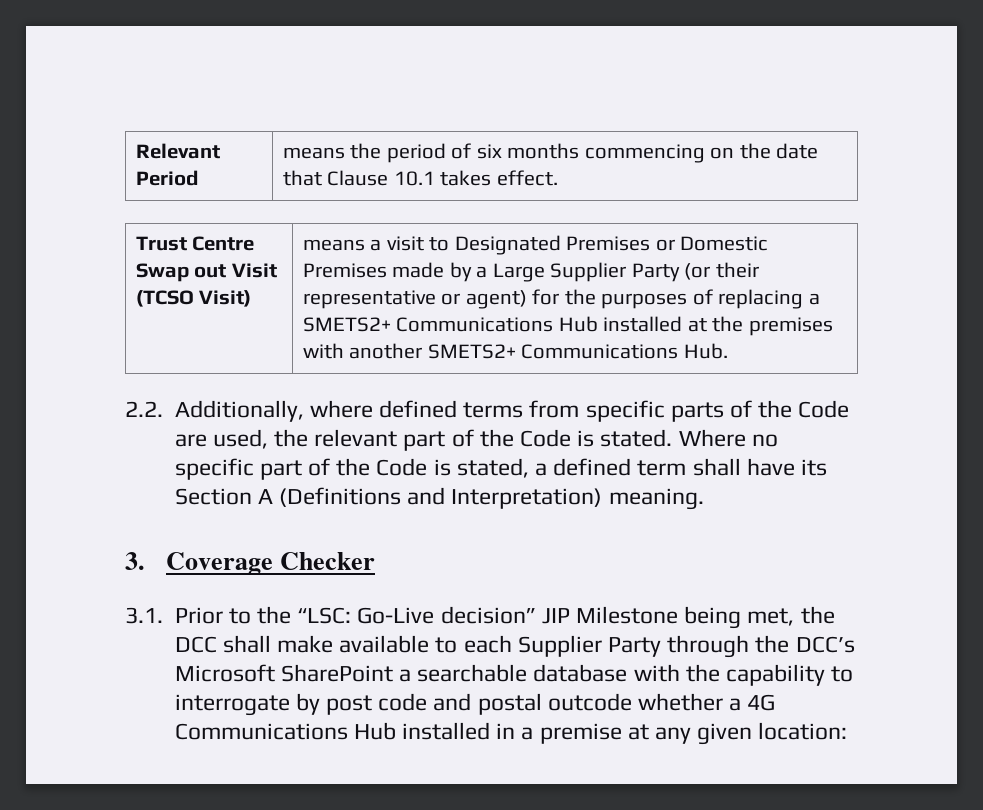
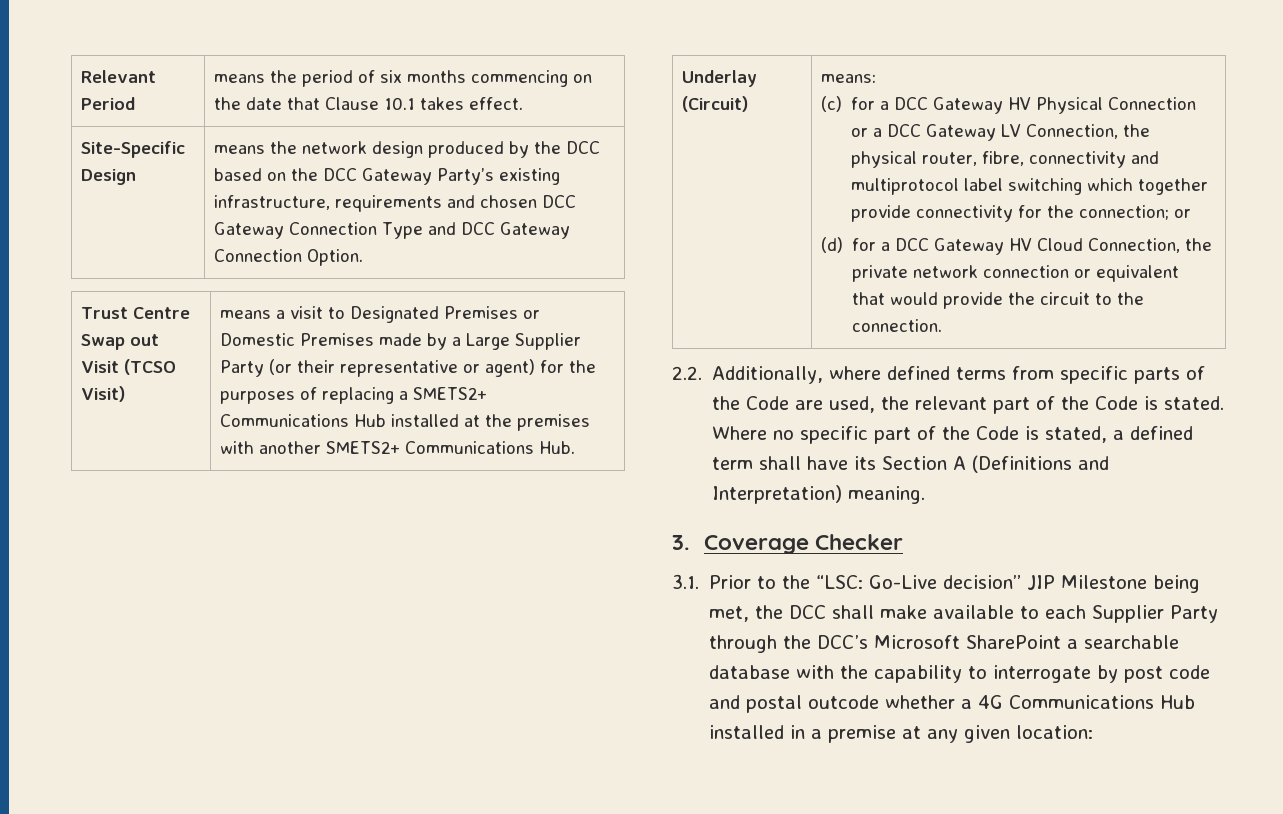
(558, 178) none -> [81,141,186,158] [81,169,137,185] [214,141,601,158] [214,168,561,185] [214,195,577,212] [214,222,571,239] [214,249,364,266] // Site-Specific Design | means the network design produced by the DCC based on the DCC Gateway Party’s existing infrastructure, requirements and chosen DCC Gateway Connection Type and DCC Gateway Connection Option.
(728, 351) none -> [682,70,758,87] [682,96,749,112] [821,74,877,83] [821,96,1197,114] [851,124,1151,141] [851,151,1160,168] [851,178,1209,195] [851,205,1192,222] [821,237,1213,255] [852,265,1180,282] [852,292,1145,309] [852,319,943,332] // Underlay (Circuit) | means: // (c) for a DCC Gateway HV Physical Connection or a DCC Gateway LV Connection, the physical router, fibre, connectivity and multiprotocol label switching which together provide connectivity for the connection; or // (d) for a DCC Gateway HV Cloud Connection, the private network connection or equivalent that would provide the circuit to the connection.

